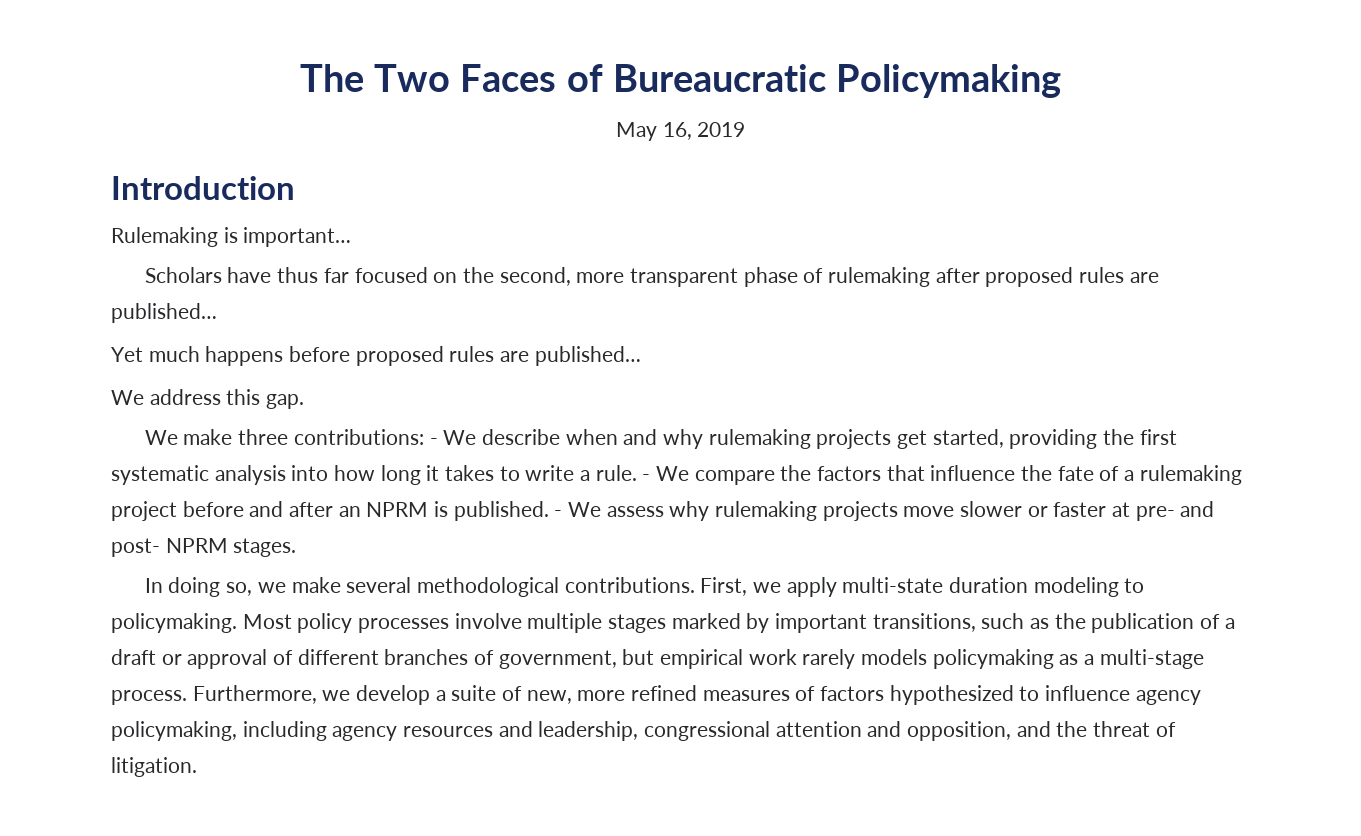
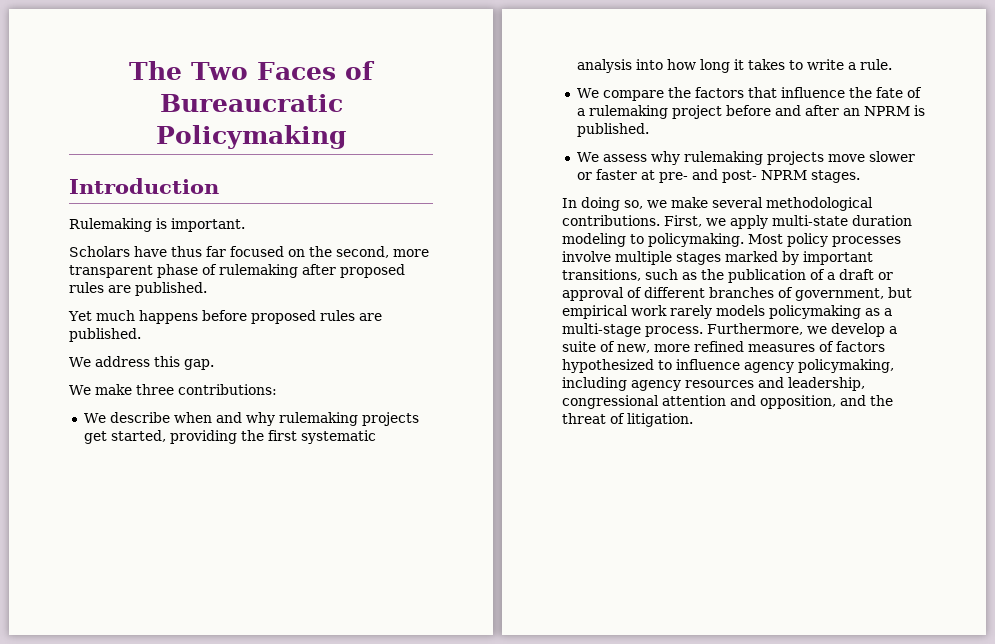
[615,122,746,141] // May 16, 2019 -> (347, 137) none
[243,227,352,247] important… -> [171,218,245,232] important.
[111,303,217,323] published… -> [135,282,207,296] published.
[534,346,641,366] published… -> [69,328,141,342] published.
[429,438,438,445] - -> (277, 389) //
[642,474,651,481] - -> (892, 64) //
[554,510,563,517] - -> (649, 130) //

